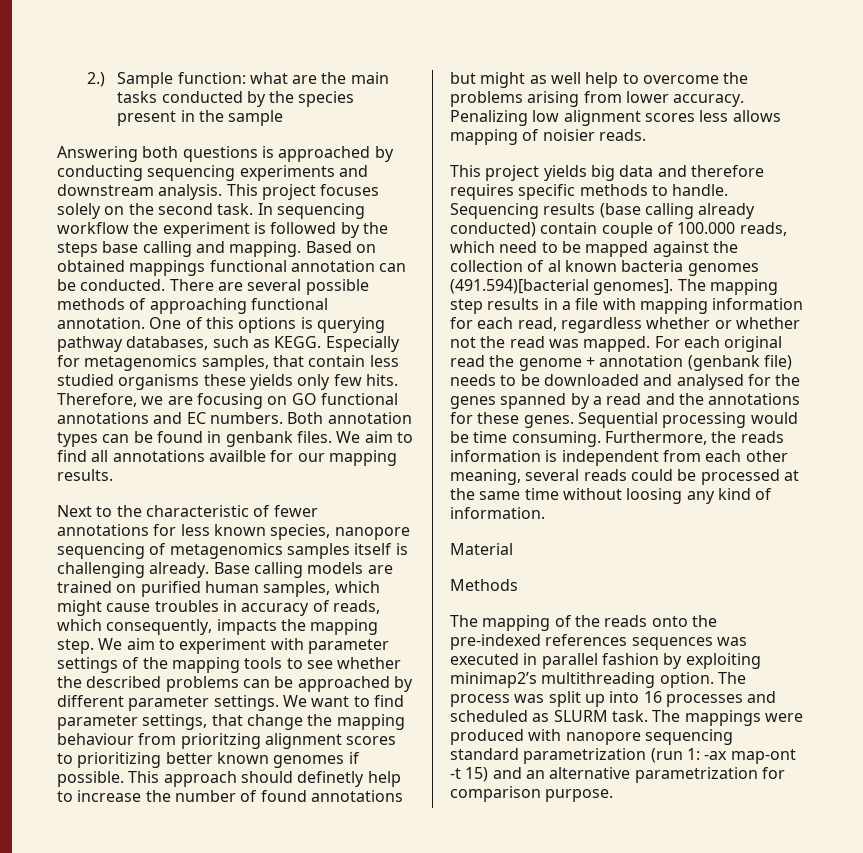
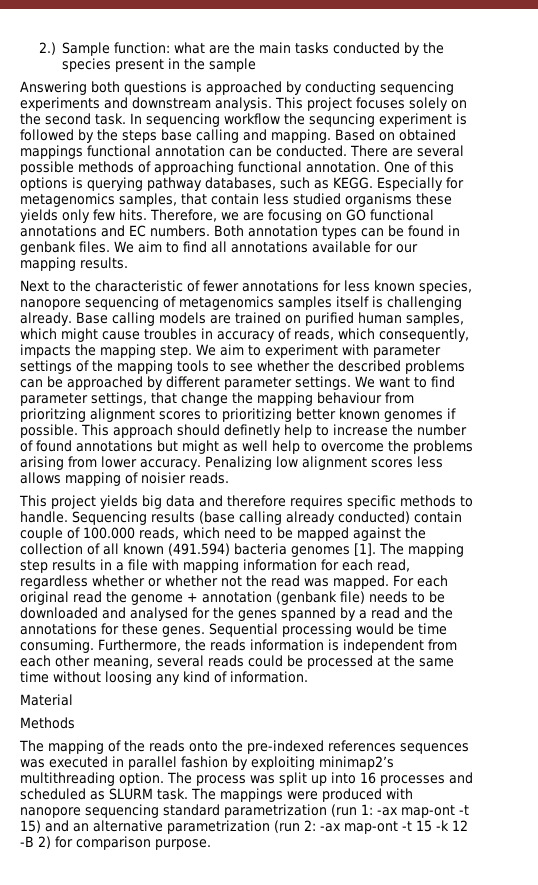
(159, 228) none -> [309,113,375,127] sequncing
[208,450,266,462] availble -> [312,241,371,253] available
[547,260,759,276] [450,279,674,295] al known bacteria genomes (491.594)[bacterial genomes]. -> [103,543,376,557] all known (491.594) bacteria genomes [1].
(758, 775) none -> [274,820,468,834] [20,836,51,849] (run 2: -ax map-ont -t 15 -k 12 -B 2)

